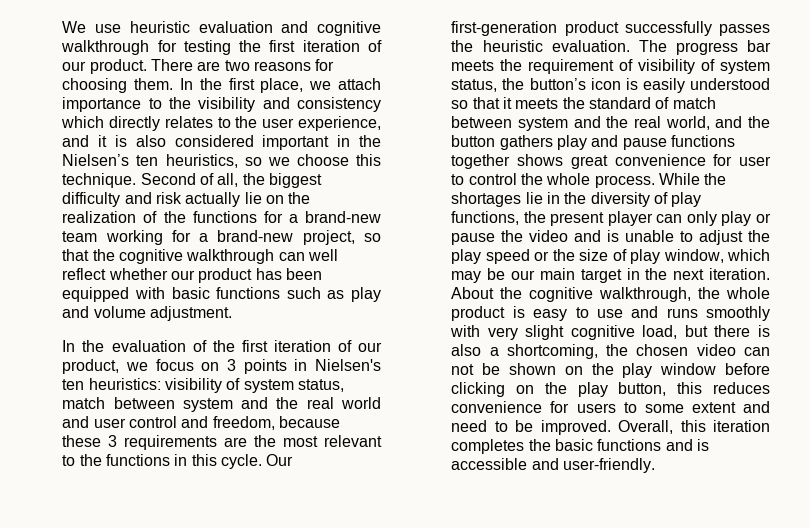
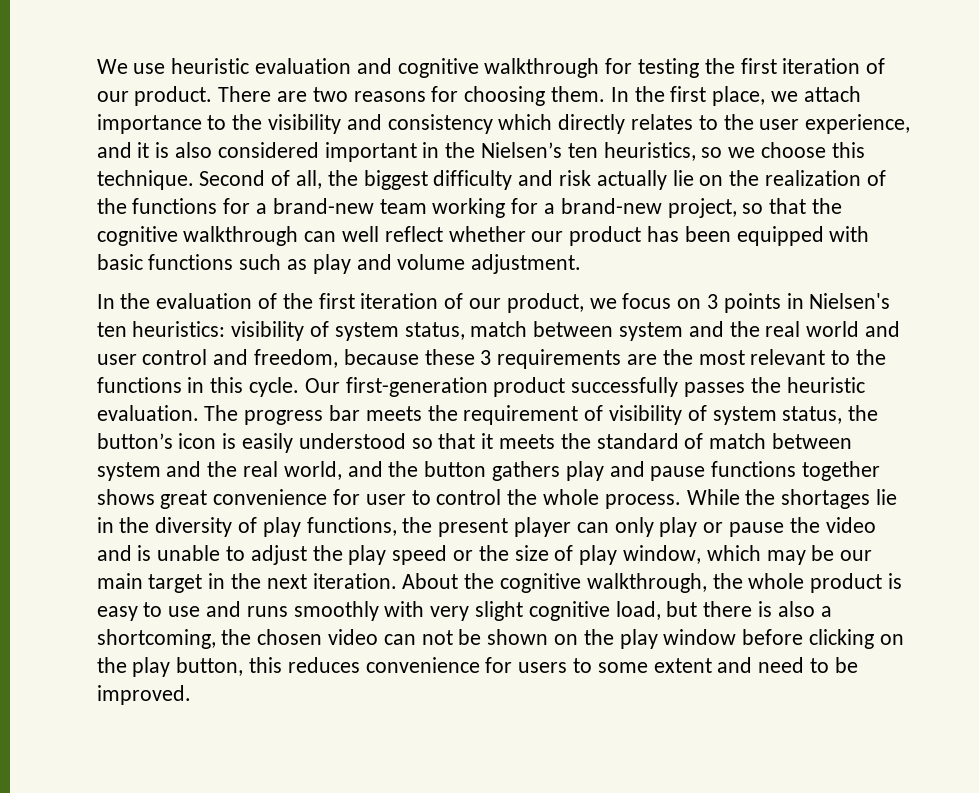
[618,420,770,434] [451,439,709,454] [451,458,656,473] Overall, this iteration completes the basic functions and is accessible and user-friendly. -> (191, 695) none

